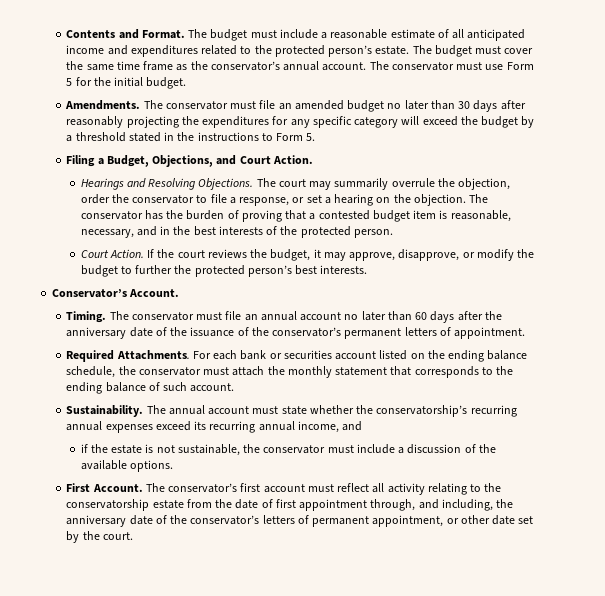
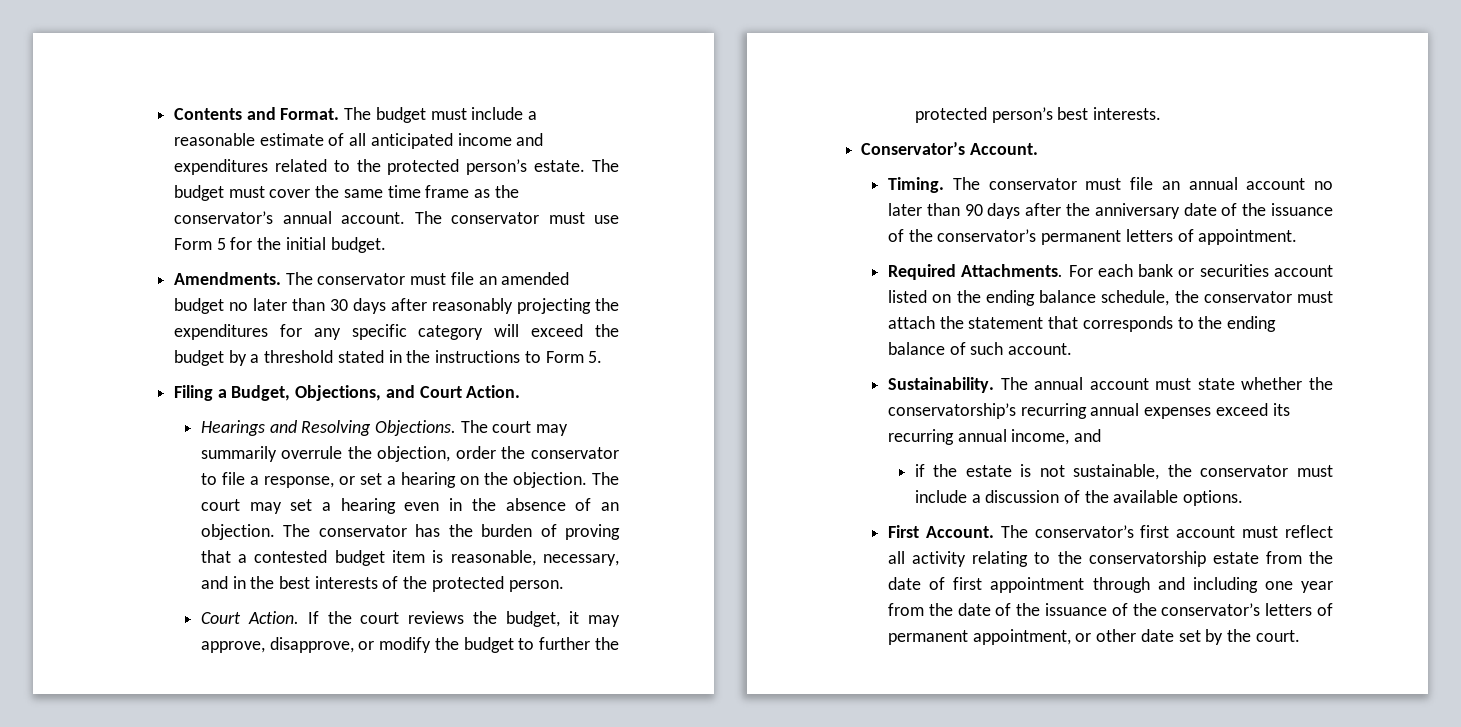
(489, 198) none -> [200,498,619,514] [200,524,311,540] court may set a hearing even in the absence of an objection. The
[415,312,428,320] 60 -> [964,204,983,216] 90
[287,366,332,378] monthly -> (964, 322) none
[370,499,514,511] [66,515,153,527] through, and including, the anniversary date -> [1092,577,1333,593] [888,603,1108,616] through and including one year from the date of the issuance

